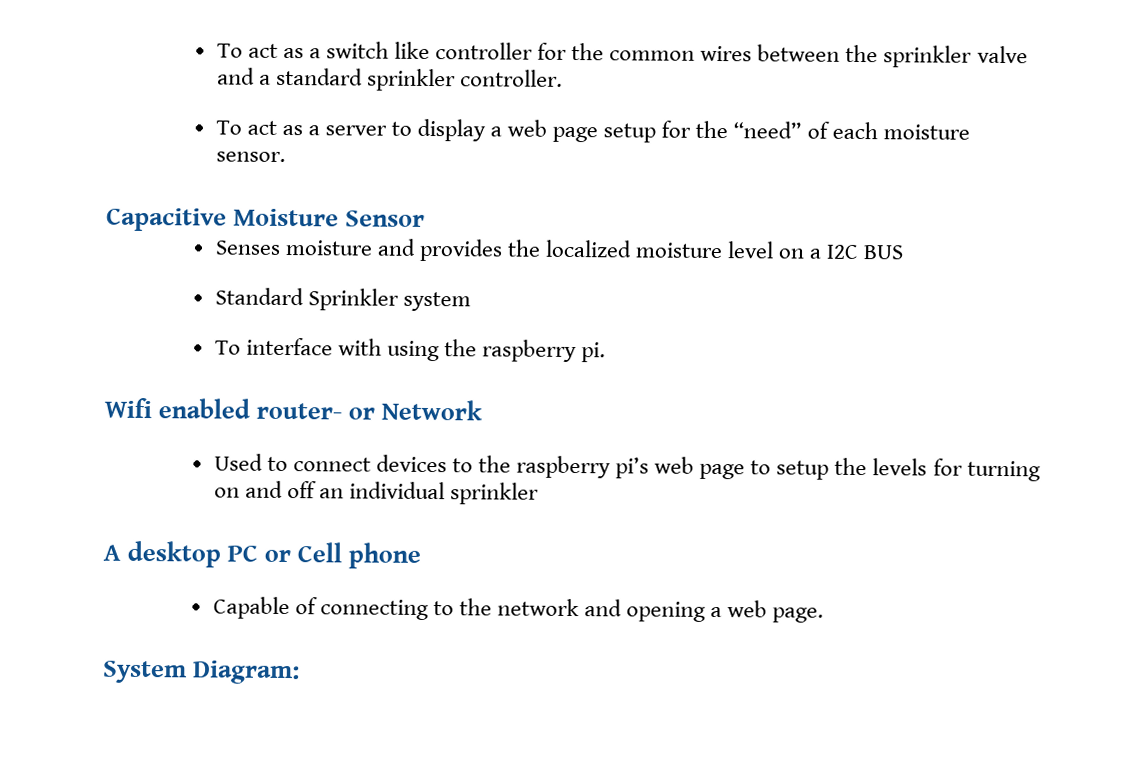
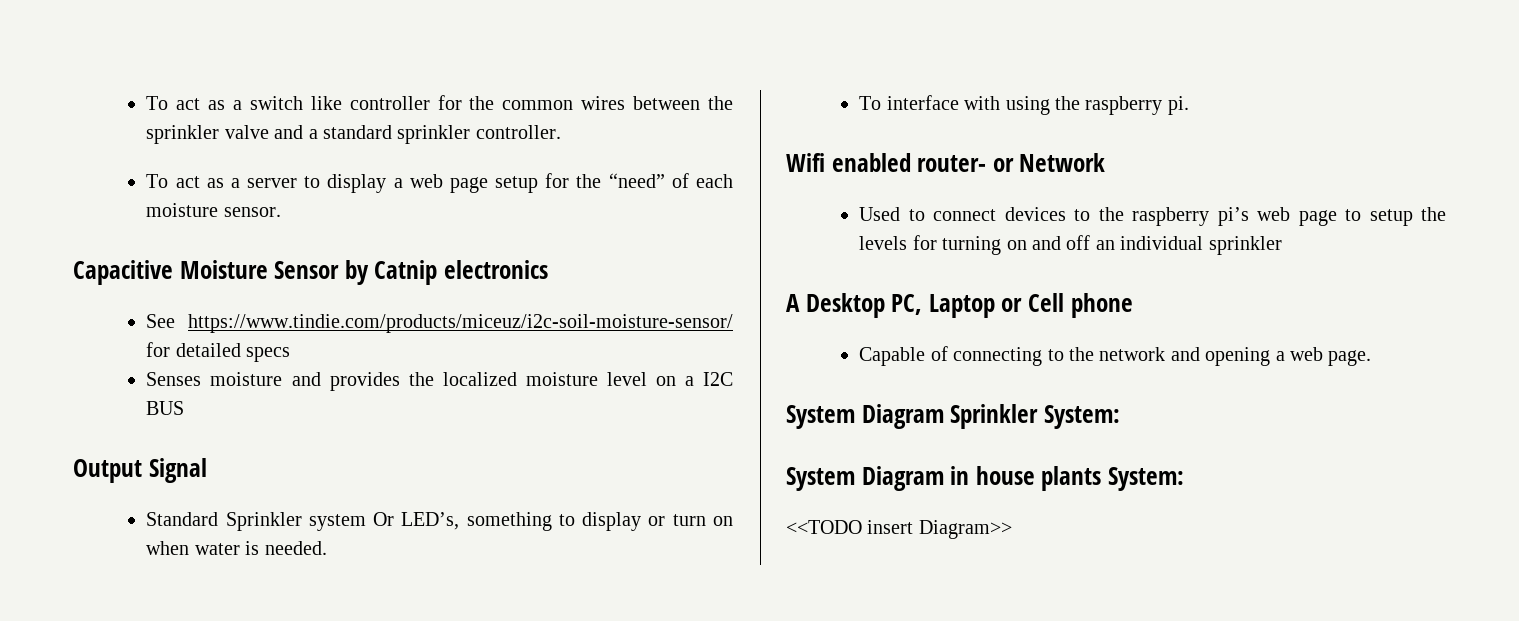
(426, 218) none -> [344,260,549,285] [146,314,733,333] [146,342,291,362] by Catnip electronics // See https://www.tindie.com/products/miceuz/i2c-soil-moisture-sensor/ for detailed specs
(905, 252) none -> [73,458,207,483] // Output Signal
(471, 301) none -> [373,512,733,531] [146,541,327,555] Or LED’s, something to display or turn on when water is needed.
[127,540,259,568] desktop PC -> [805,293,995,318] Desktop PC, Laptop
[192,660,301,685] Diagram: -> [861,404,1120,429] [786,466,1185,491] [786,520,1012,539] Diagram Sprinkler System: // System Diagram in house plants System: // <<TODO insert Diagram>>

